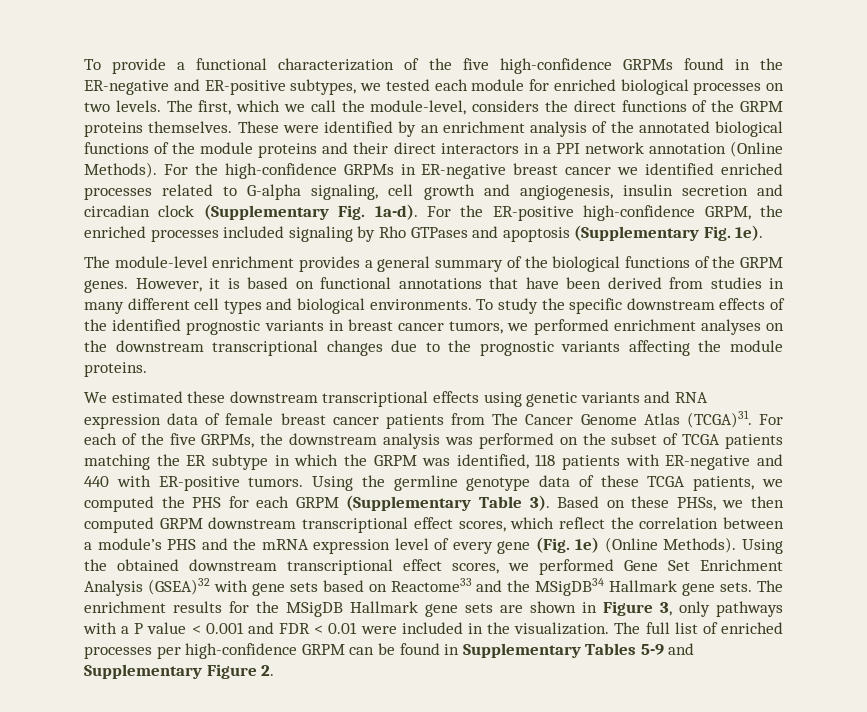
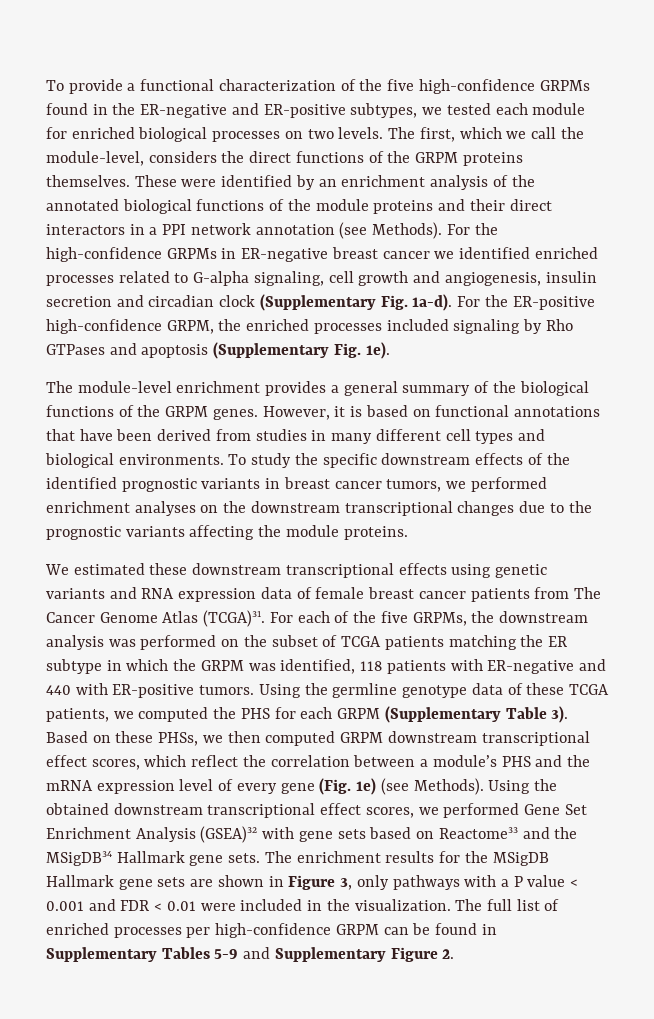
[729,141,783,157] (Online -> [339,222,368,239] (see
[604,537,658,553] (Online -> [380,778,409,795] (see

